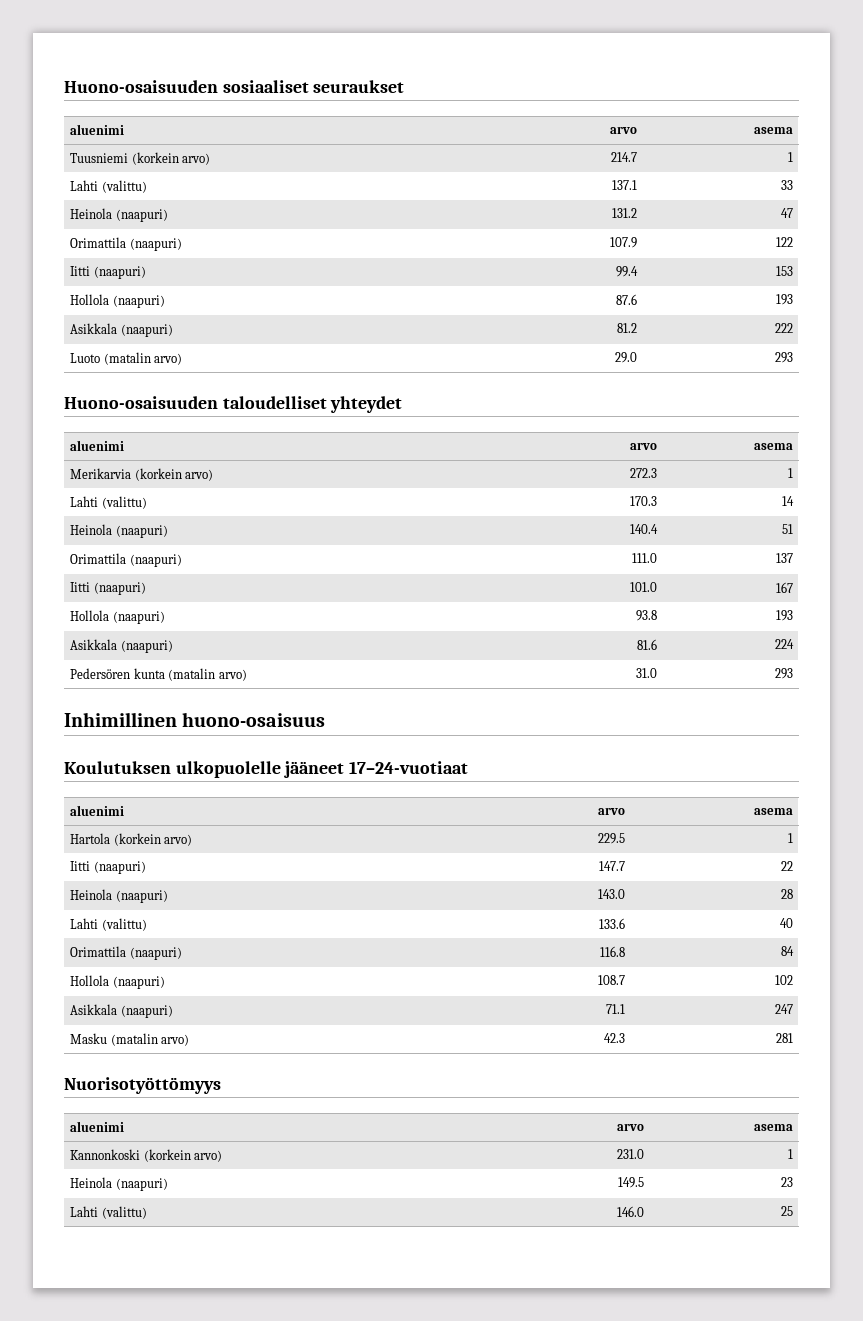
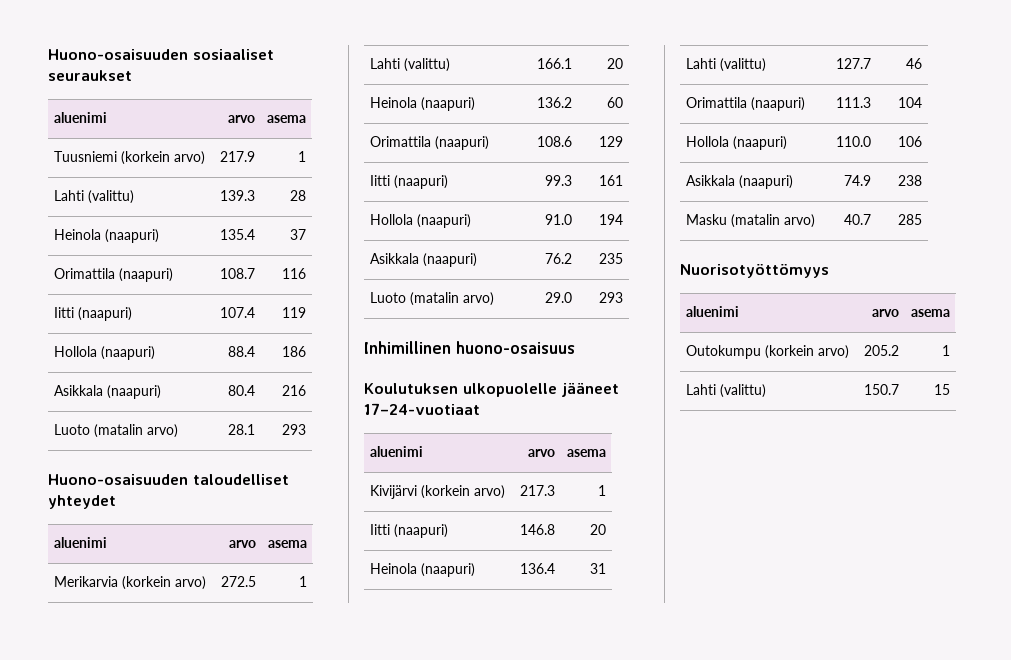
[610,152,637,162] [787,152,793,162] [70,180,147,193] [611,180,637,190] [780,180,793,190] [70,208,168,222] [611,208,637,218] [780,208,793,218] [70,237,182,251] [609,237,637,248] [775,237,793,247] [70,266,146,279] [615,266,638,277] [775,266,793,276] [70,294,165,308] [615,294,637,305] [775,294,793,305] [70,323,173,337] [616,323,637,333] [774,323,793,333] [70,352,183,365] [614,352,637,363] 214.7 | 1 // Lahti (valittu) | 137.1 | 33 // Heinola (naapuri) | 131.2 | 47 // Orimattila (naapuri) | 107.9 | 122 // Iitti (naapuri) | 99.4 | 153 // Hollola (naapuri) | 87.6 | 193 // Asikkala (naapuri) | 81.2 | 222 // Luoto (matalin arvo) | 29.0 -> [220,151,256,162] [298,151,307,162] [53,190,134,204] [220,190,256,201] [290,190,307,201] [53,229,159,243] [220,229,256,240] [290,229,307,240] [53,268,173,282] [220,268,256,279] [282,268,307,279] [53,307,132,321] [220,307,256,318] [282,307,307,318] [53,346,155,360] [228,346,256,357] [282,346,307,357] [53,385,161,399] [228,385,256,396] [282,385,307,396] [53,424,178,438] [228,424,256,435] 217.9 | 1 // Lahti (valittu) | 139.3 | 28 // Heinola (naapuri) | 135.4 | 37 // Orimattila (naapuri) | 108.7 | 116 // Iitti (naapuri) | 107.4 | 119 // Hollola (naapuri) | 88.4 | 186 // Asikkala (naapuri) | 80.4 | 216 // Luoto (matalin arvo) | 28.1
[629,468,657,478] [787,468,793,478] [70,496,147,509] [629,496,657,506] [781,496,794,506] [70,524,168,538] [629,524,658,534] [781,524,793,534] [70,553,182,567] [631,553,657,563] [775,553,793,563] [70,582,146,595] [629,582,657,592] [775,582,793,593] [70,610,165,624] [635,610,657,621] [775,610,793,621] [70,639,173,653] [636,639,657,650] [774,639,794,649] [70,668,247,681] [635,668,657,678] 272.3 | 1 // Lahti (valittu) | 170.3 | 14 // Heinola (naapuri) | 140.4 | 51 // Orimattila (naapuri) | 111.0 | 137 // Iitti (naapuri) | 101.0 | 167 // Hollola (naapuri) | 93.8 | 193 // Asikkala (naapuri) | 81.6 | 224 // Pedersören kunta (matalin arvo) | 31.0 -> [221,576,257,587] [299,576,308,587] [369,58,450,72] [537,58,573,69] [607,58,624,69] [369,97,475,111] [537,97,573,108] [607,97,624,108] [369,136,489,150] [537,136,573,147] [599,136,624,147] [369,175,448,189] [545,175,573,186] [599,175,624,186] [369,214,471,228] [545,214,573,225] [599,214,624,225] [369,253,477,267] [545,253,573,264] [599,253,624,264] [369,292,494,306] [545,292,573,303] 272.5 | 1 // Lahti (valittu) | 166.1 | 20 // Heinola (naapuri) | 136.2 | 60 // Orimattila (naapuri) | 108.6 | 129 // Iitti (naapuri) | 99.3 | 161 // Hollola (naapuri) | 91.0 | 194 // Asikkala (naapuri) | 76.2 | 235 // Luoto (matalin arvo) | 29.0
[70,833,193,846] [597,833,625,844] Hartola (korkein arvo) | 229.5 -> [369,485,505,499] [520,485,556,496] Kivijärvi (korkein arvo) | 217.3
[598,861,625,871] [780,861,793,871] [70,889,168,903] [597,889,625,899] [780,889,793,899] [70,918,147,931] [598,918,625,929] [779,918,793,928] [70,946,182,960] [599,946,625,957] [780,946,794,956] [70,975,165,989] [597,975,625,985] [774,975,793,985] [70,1004,173,1018] [605,1004,625,1014] [774,1004,793,1014] 147.7 | 22 // Heinola (naapuri) | 143.0 | 28 // Lahti (valittu) | 133.6 | 40 // Orimattila (naapuri) | 116.8 | 84 // Hollola (naapuri) | 108.7 | 102 // Asikkala (naapuri) | 71.1 | 247 -> [520,524,556,535] [590,524,607,535] [369,563,475,577] [520,563,556,574] [590,563,607,574] [685,58,766,72] [836,58,872,69] [906,58,923,69] [685,97,805,111] [836,97,872,108] [898,97,923,108] [685,136,787,150] [836,136,872,147] [898,136,923,147] [685,175,793,189] [844,175,872,186] [898,175,923,186] 146.8 | 20 // Heinola (naapuri) | 136.4 | 31 // Lahti (valittu) | 127.7 | 46 // Orimattila (naapuri) | 111.3 | 104 // Hollola (naapuri) | 110.0 | 106 // Asikkala (naapuri) | 74.9 | 238
[603,1033,625,1043] [775,1033,793,1043] 42.3 | 281 -> [844,214,872,225] [898,214,923,225] 40.7 | 285
[70,1149,223,1162] [616,1149,644,1159] [787,1149,793,1159] [70,1177,168,1191] [617,1177,644,1188] [780,1177,793,1187] [70,1206,147,1219] [616,1206,644,1217] [780,1206,793,1216] Kannonkoski (korkein arvo) | 231.0 | 1 // Heinola (naapuri) | 149.5 | 23 // Lahti (valittu) | 146.0 | 25 -> [685,345,849,359] [864,345,900,356] [942,345,951,356] [685,384,766,398] [864,384,900,395] [934,384,951,395] Outokumpu (korkein arvo) | 205.2 | 1 // Lahti (valittu) | 150.7 | 15

